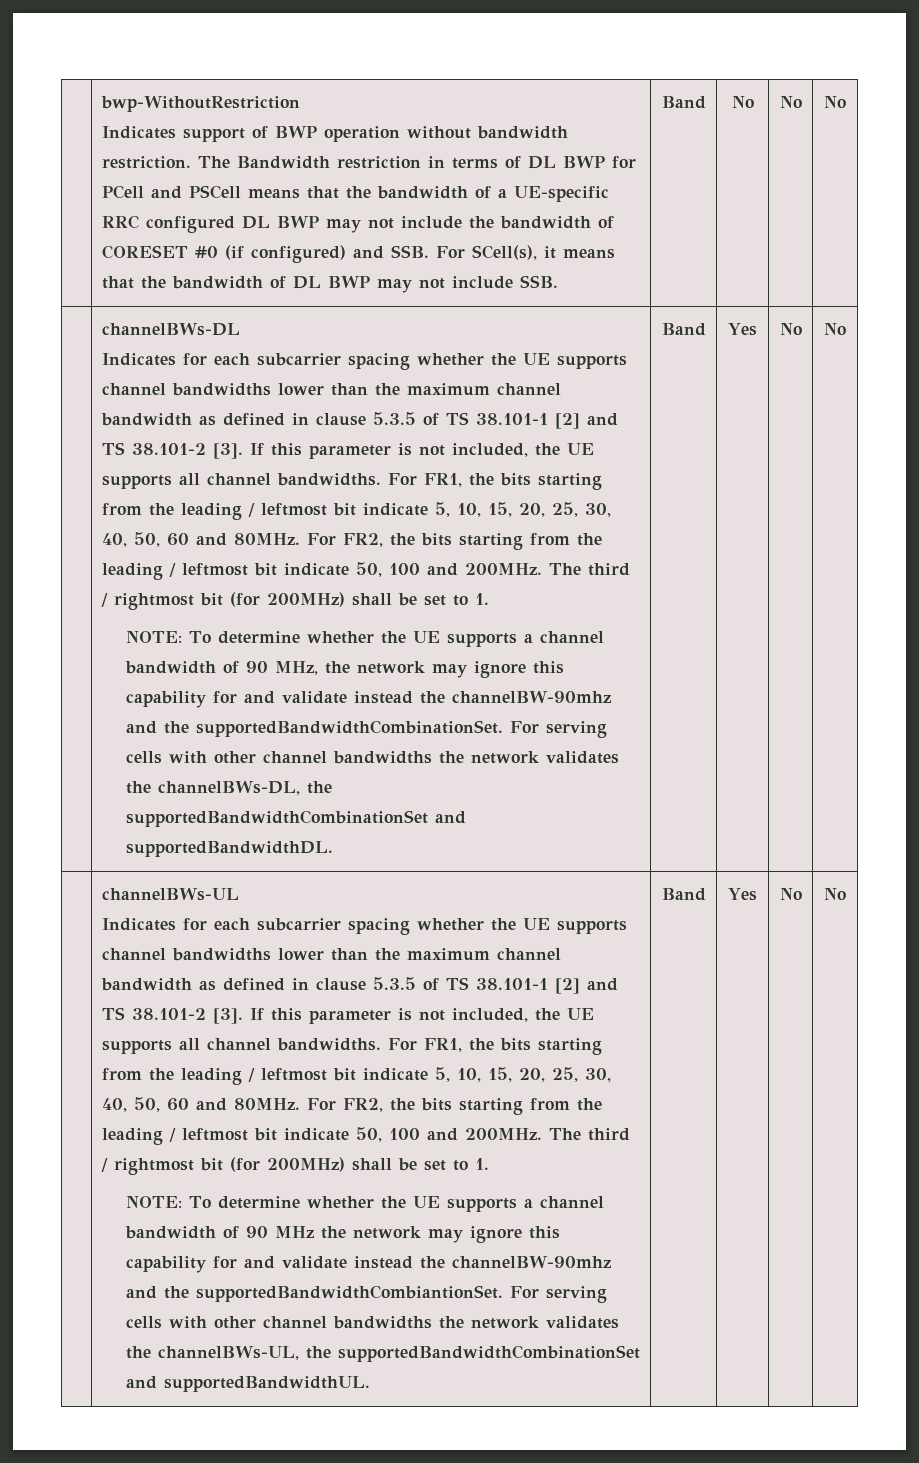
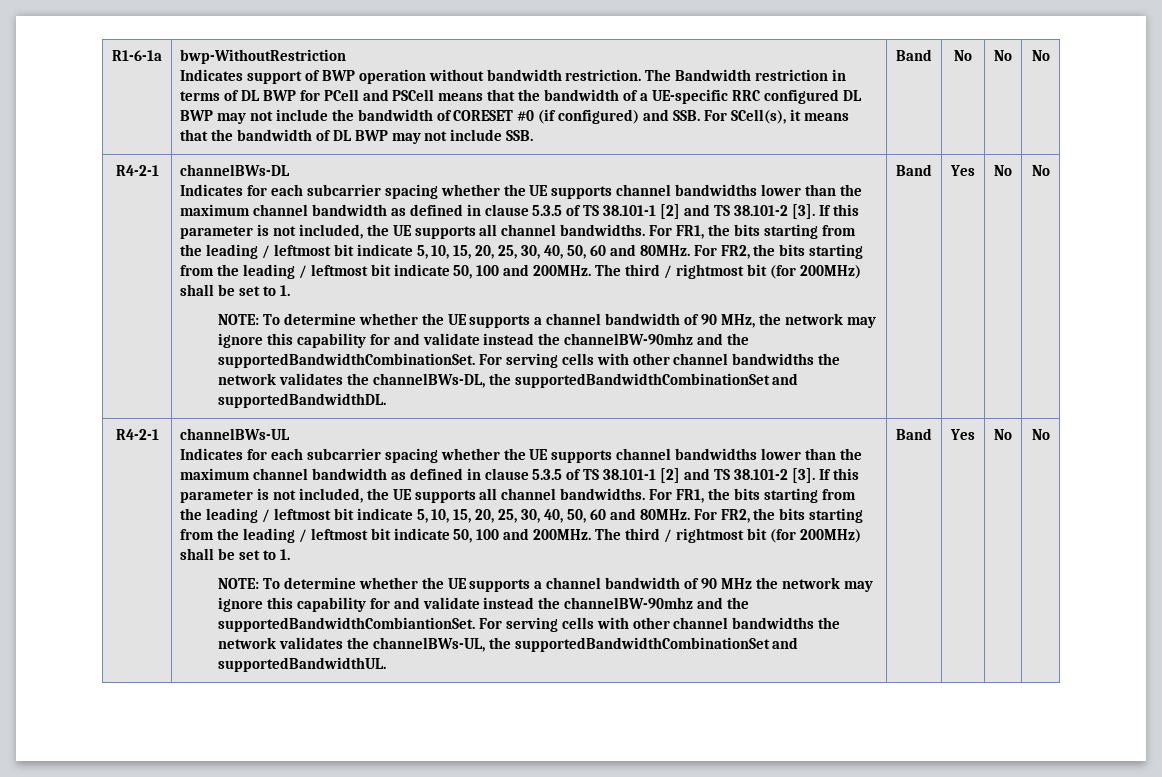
(100, 104) none -> [112,50,162,61] R1-6-1a
(846, 102) none -> [115,165,159,176] R4-2-1
(846, 329) none -> [115,429,159,440] R4-2-1

